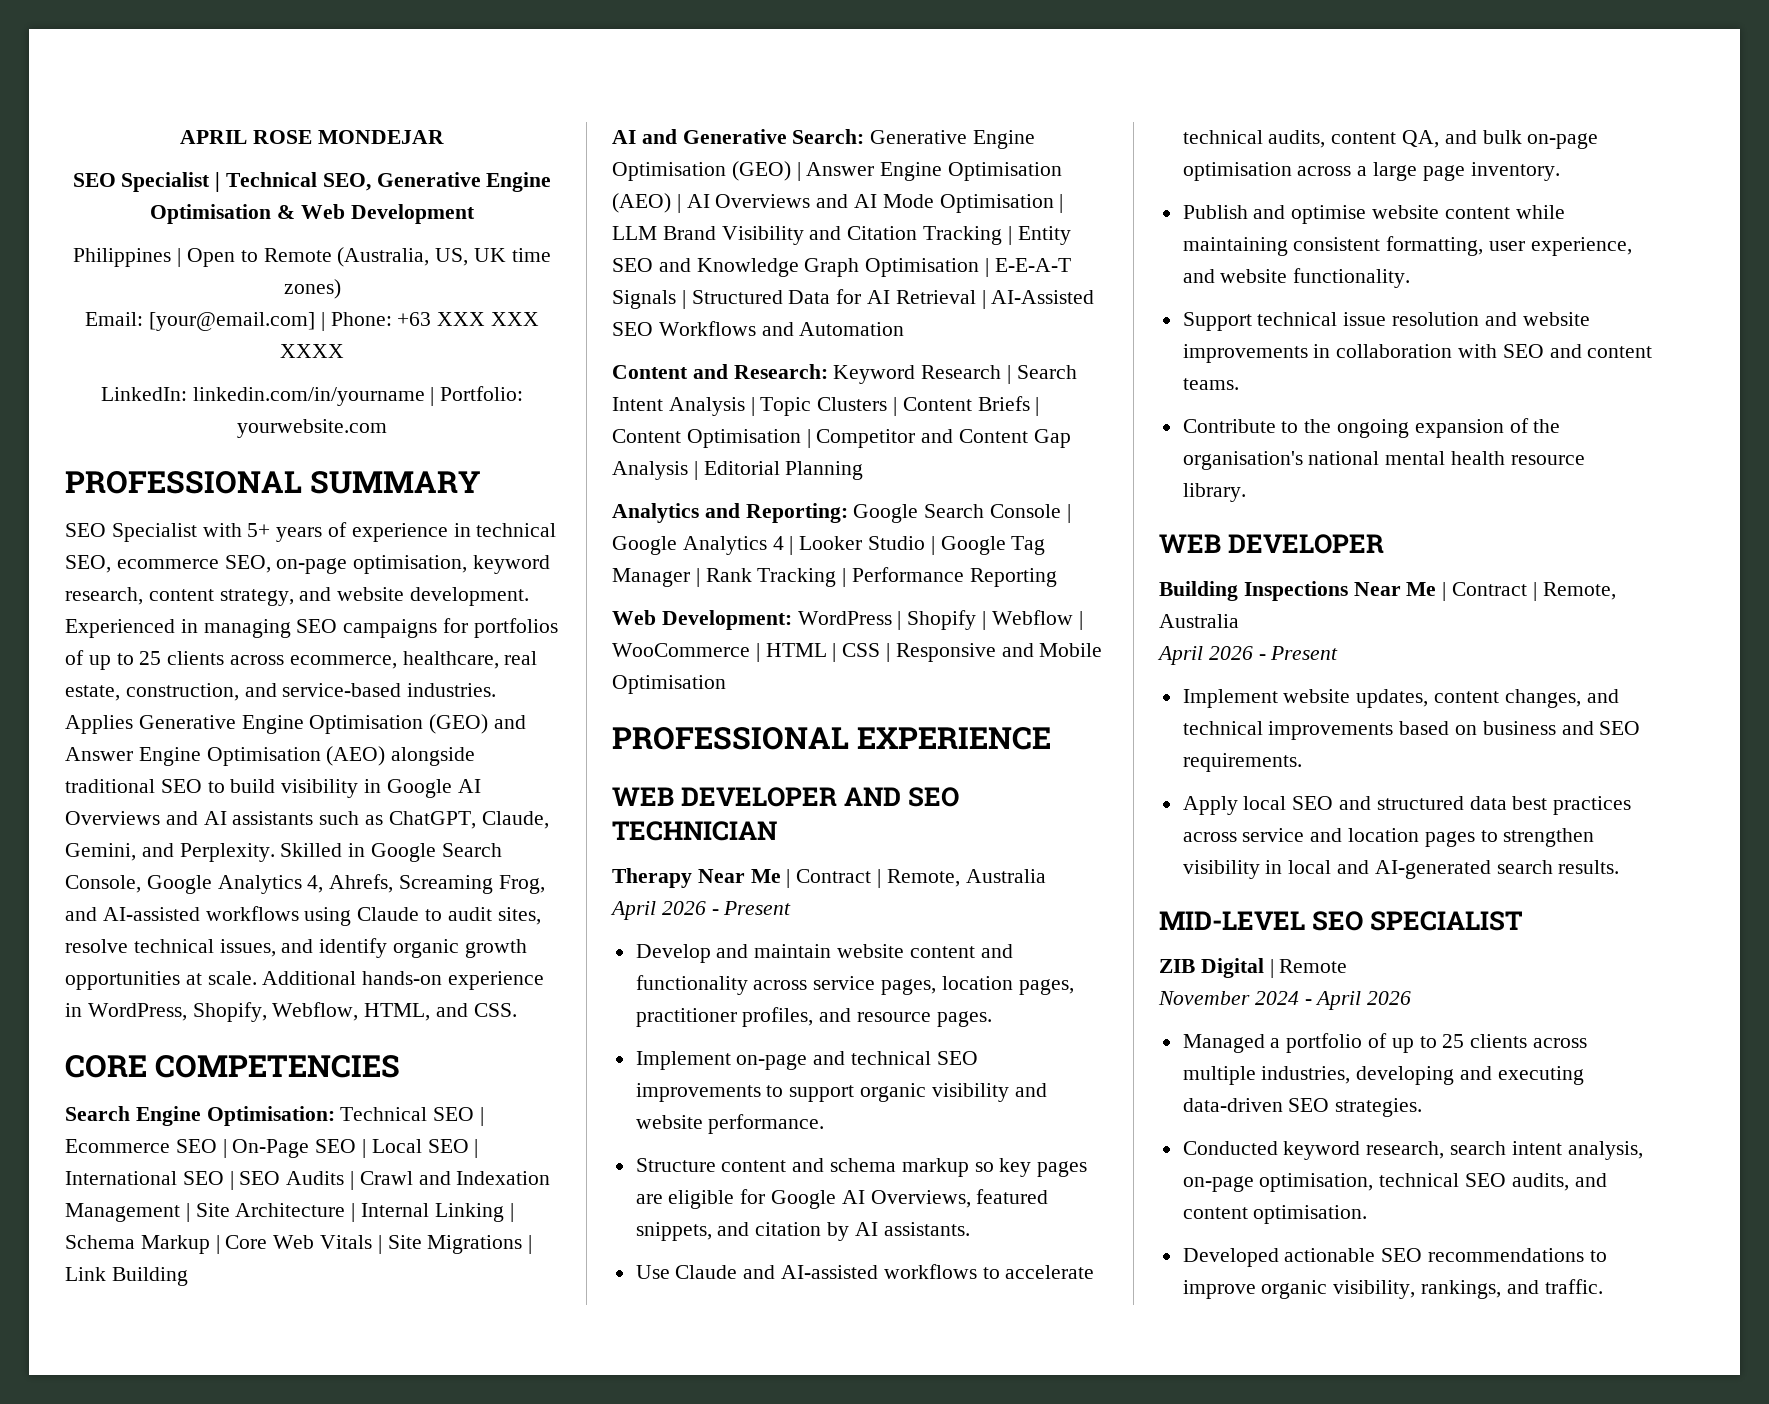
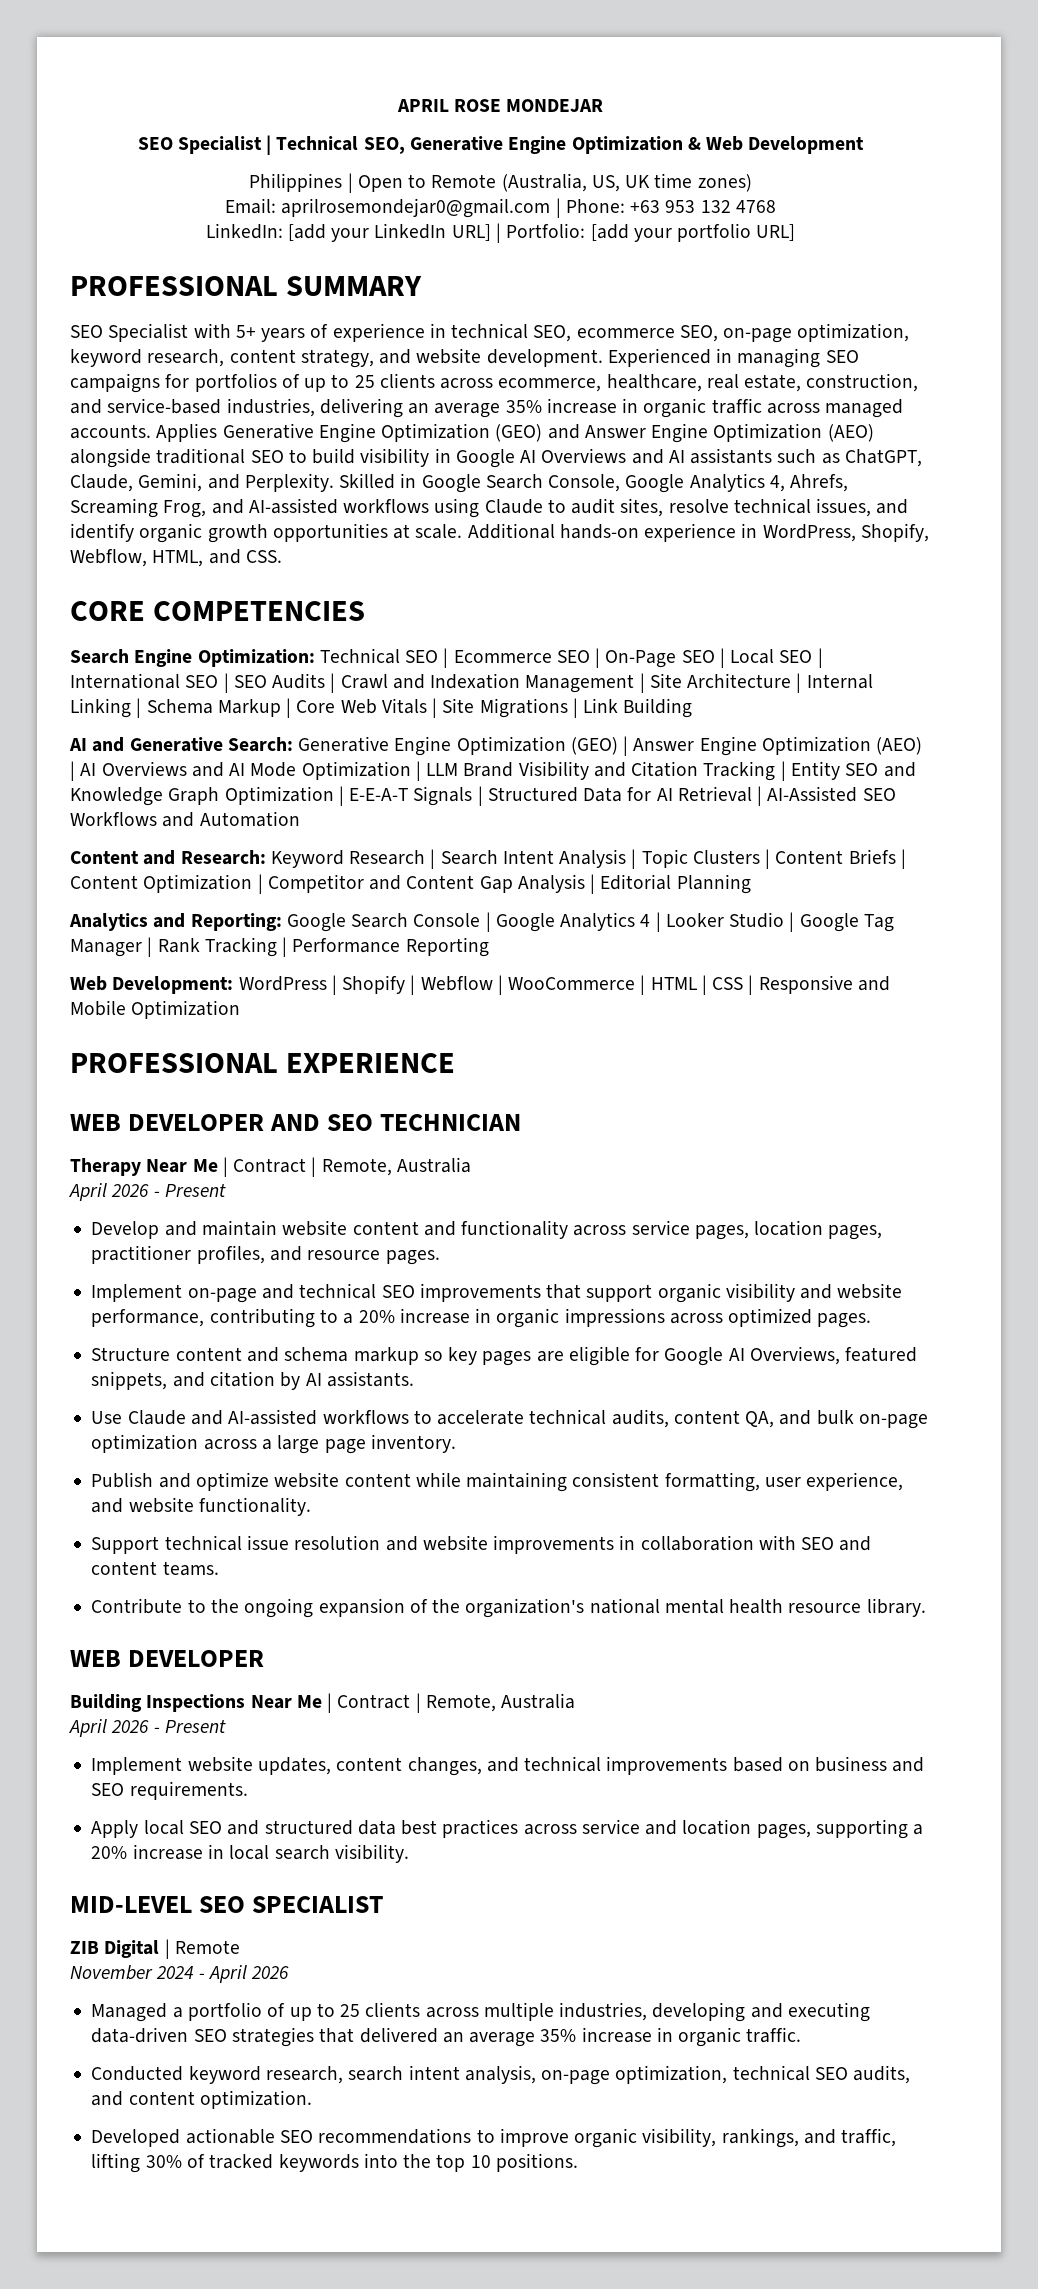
[150,204,272,224] Optimisation -> [571,136,683,154] Optimization
[148,312,315,331] [your@email.com] -> [281,198,551,218] aprilrosemondejar0@gmail.com
[437,312,539,326] [280,344,344,358] [100,386,524,406] [237,419,387,438] XXX XXX XXXX // LinkedIn: linkedin.com/in/yourname | Portfolio: yourwebsite.com -> [665,200,776,213] [205,223,796,243] 953 132 4768 // LinkedIn: [add your LinkedIn URL] | Portfolio: [add your portfolio URL]
[353,555,468,574] optimisation, -> [797,323,910,342] optimization,
[407,683,497,697] industries. -> [226,398,904,418] [70,424,151,439] industries, delivering an average 35% increase in organic traffic across managed accounts.
[309,715,424,734] Optimisation -> [381,423,491,442] Optimization
[206,747,321,766] Optimisation -> [713,423,823,442] Optimization
[206,1106,335,1126] Optimisation: -> [197,649,315,667] Optimization:
[612,162,726,181] Optimisation -> [456,736,566,755] Optimization
[948,162,1063,181] Optimisation -> [761,736,871,755] Optimization
[939,194,1054,213] Optimisation -> [301,761,411,780] Optimization
[865,258,980,277] Optimisation -> [224,786,334,805] Optimization
[686,429,801,448] Optimisation -> [143,874,253,893] Optimization
[612,675,726,694] Optimisation -> [131,1000,241,1019] Optimization
[766,1085,784,1097] to -> [546,1284,582,1299] that
[708,1114,825,1134] performance. -> [91,1308,872,1328] performance, contributing to a 20% increase in organic impressions across optimized pages.
[1182,162,1292,181] optimisation -> [91,1434,199,1453] optimization
[1291,205,1367,224] optimise -> [195,1472,269,1491] optimize
[1182,451,1303,470] organisation's -> [465,1598,585,1618] organization's
[1424,828,1595,847] [1182,860,1620,879] pages to strengthen visibility in local and AI-generated search results. -> [756,1819,924,1839] [91,1844,409,1863] pages, supporting a 20% increase in local search visibility.
[1335,1098,1423,1117] strategies. -> [231,2027,802,2047] strategies that delivered an average 35% increase in organic traffic.
[1259,1173,1374,1192] optimisation, -> [615,2065,728,2084] optimization,
[1253,1205,1368,1224] optimisation. -> [199,2090,312,2109] optimization.
[1544,1279,1603,1294] traffic. -> [841,2128,897,2147] [91,2153,578,2173] traffic, lifting 30% of tracked keywords into the top 10 positions.

